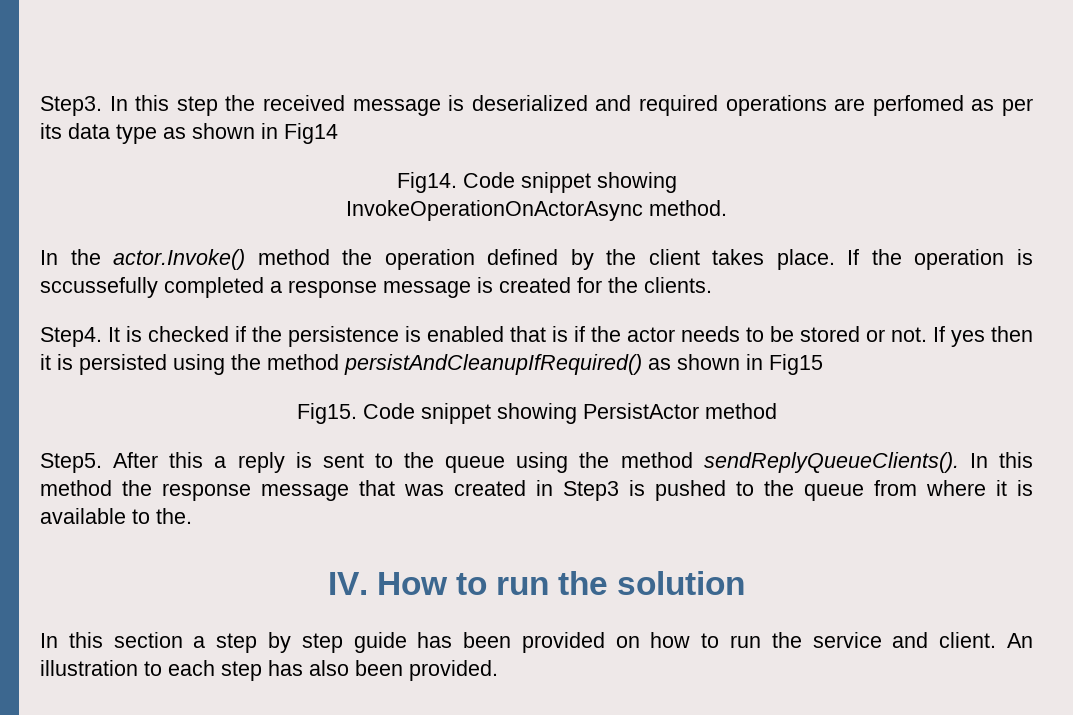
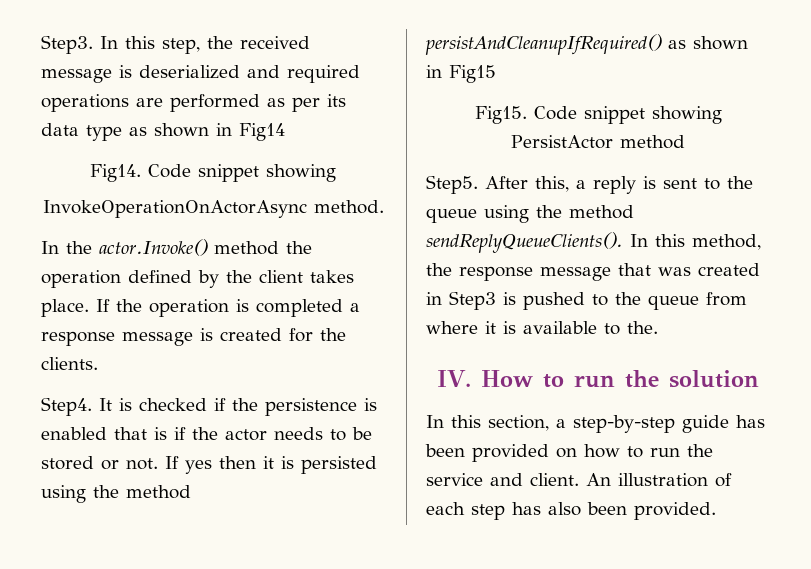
[176,96,218,116] step -> [162,38,200,54] step,
[872,95,964,116] perfomed -> [170,94,260,112] performed
[40,277,158,298] sccussefully -> (249, 305) none
[169,452,204,468] this -> [535,176,569,192] this,
[40,480,112,496] method -> [692,234,761,250] method,
[113,632,343,653] section a step by step -> [488,415,675,433] section, a step-by-step
[144,661,162,676] to -> [715,473,732,487] of

